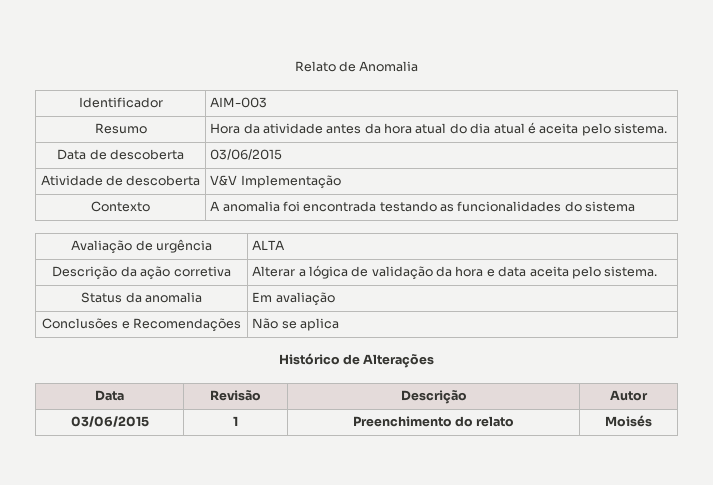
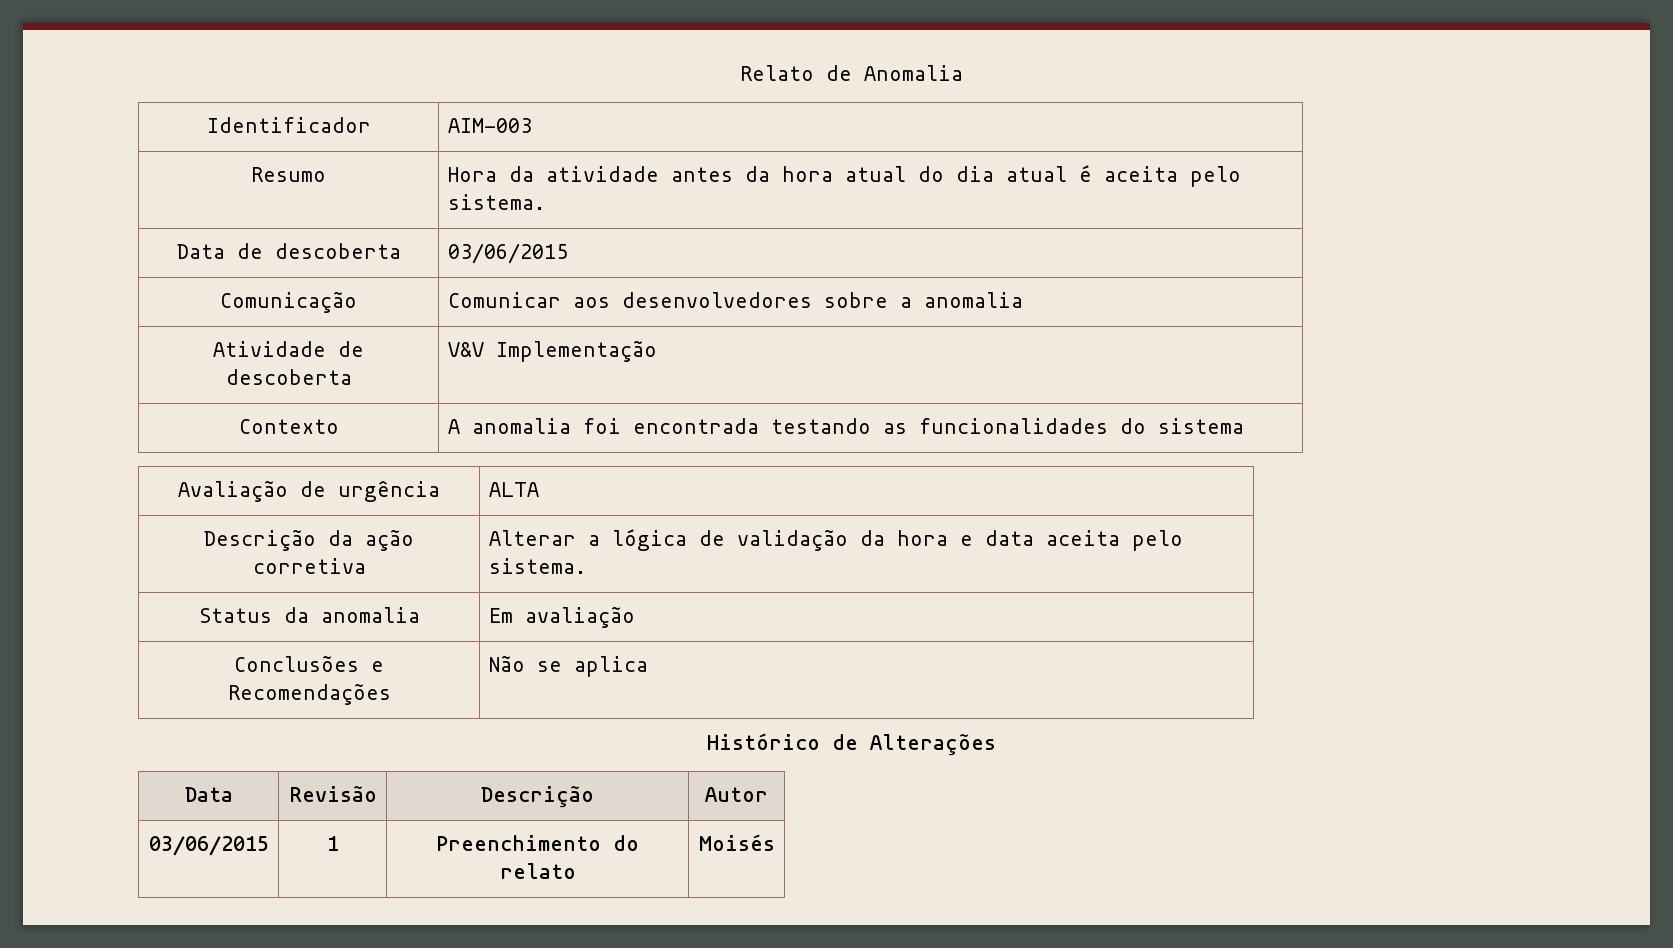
(283, 154) none -> [220,291,357,313] [447,292,1023,308] // Comunicação | Comunicar aos desenvolvedores sobre a anomalia

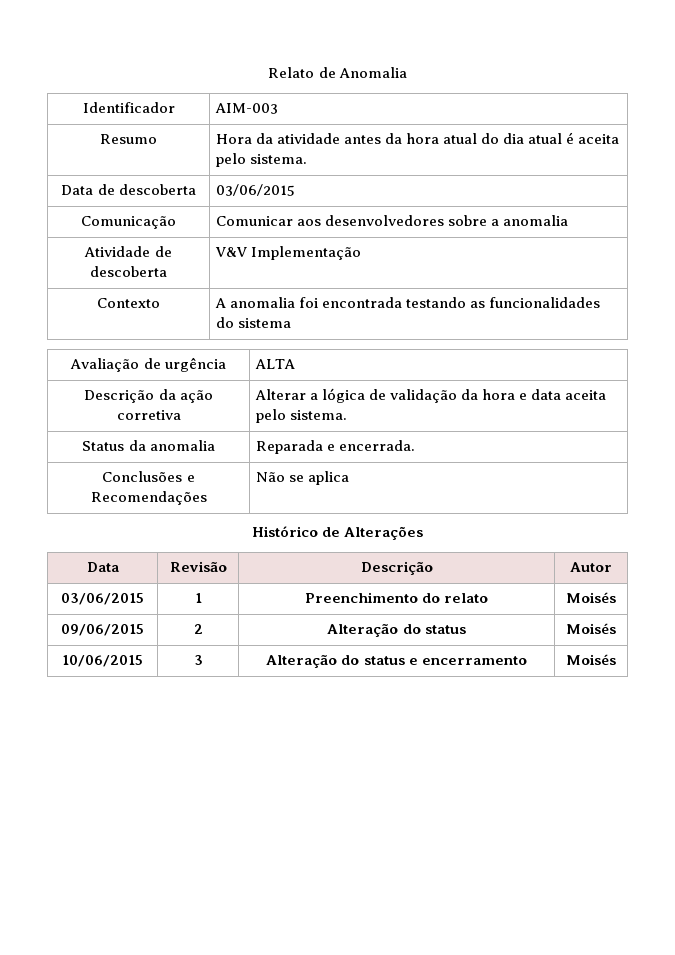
[488,606,635,628] Em avaliação -> [255,440,415,454] Reparada e encerrada.
(775, 842) none -> [61,624,144,636] [193,624,203,634] [327,624,466,637] [566,623,616,634] [62,655,143,667] [193,655,203,665] [266,655,527,668] [566,654,616,665] // 09/06/2015 | 2 | Alteração do status | Moisés // 10/06/2015 | 3 | Alteração do status e encerramento | Moisés

